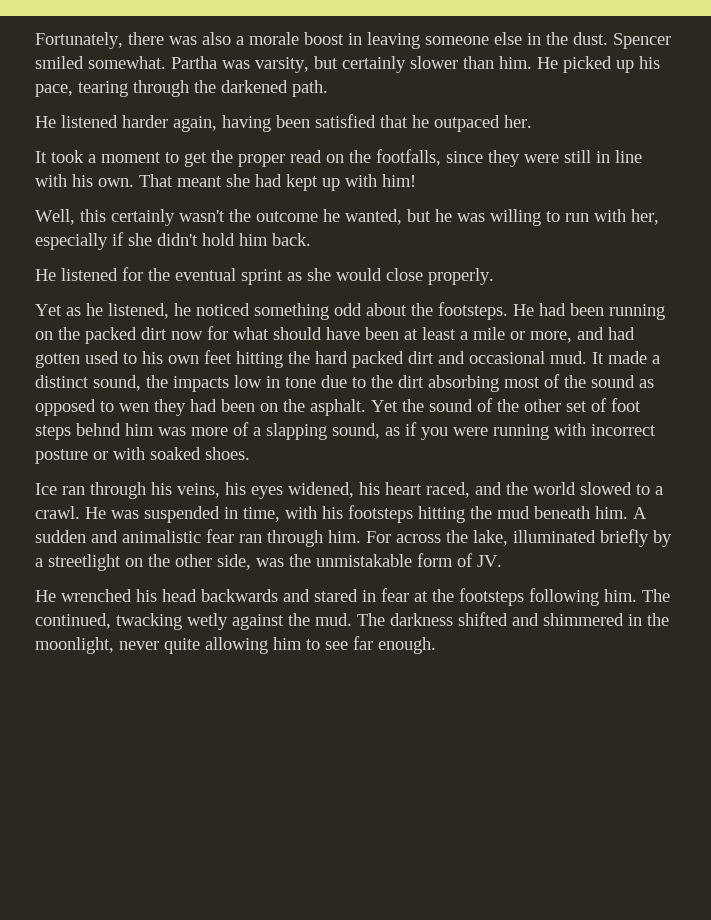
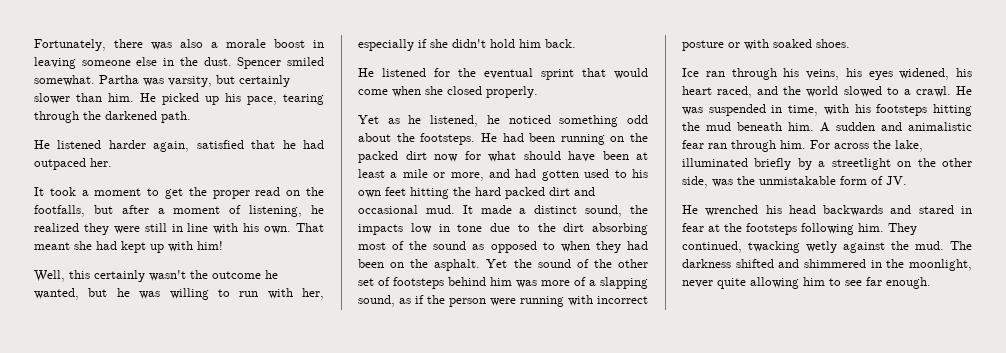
[222,115,310,132] having been -> (190, 146) none
(429, 121) none -> [303,140,324,149] had
[446,151,483,163] since -> [93,205,324,217] [34,223,79,232] but after a moment of listening, he realized
[287,268,423,281] as she would close -> [582,68,648,79] [358,86,482,97] that would come when she closed
[119,403,149,412] wen -> [560,241,590,252] when
[611,398,641,412] [35,423,121,440] foot steps behnd -> [393,277,486,289] footsteps behind
[421,427,448,440] you -> [427,295,486,307] the person
[642,589,670,602] The -> [888,223,917,235] They

